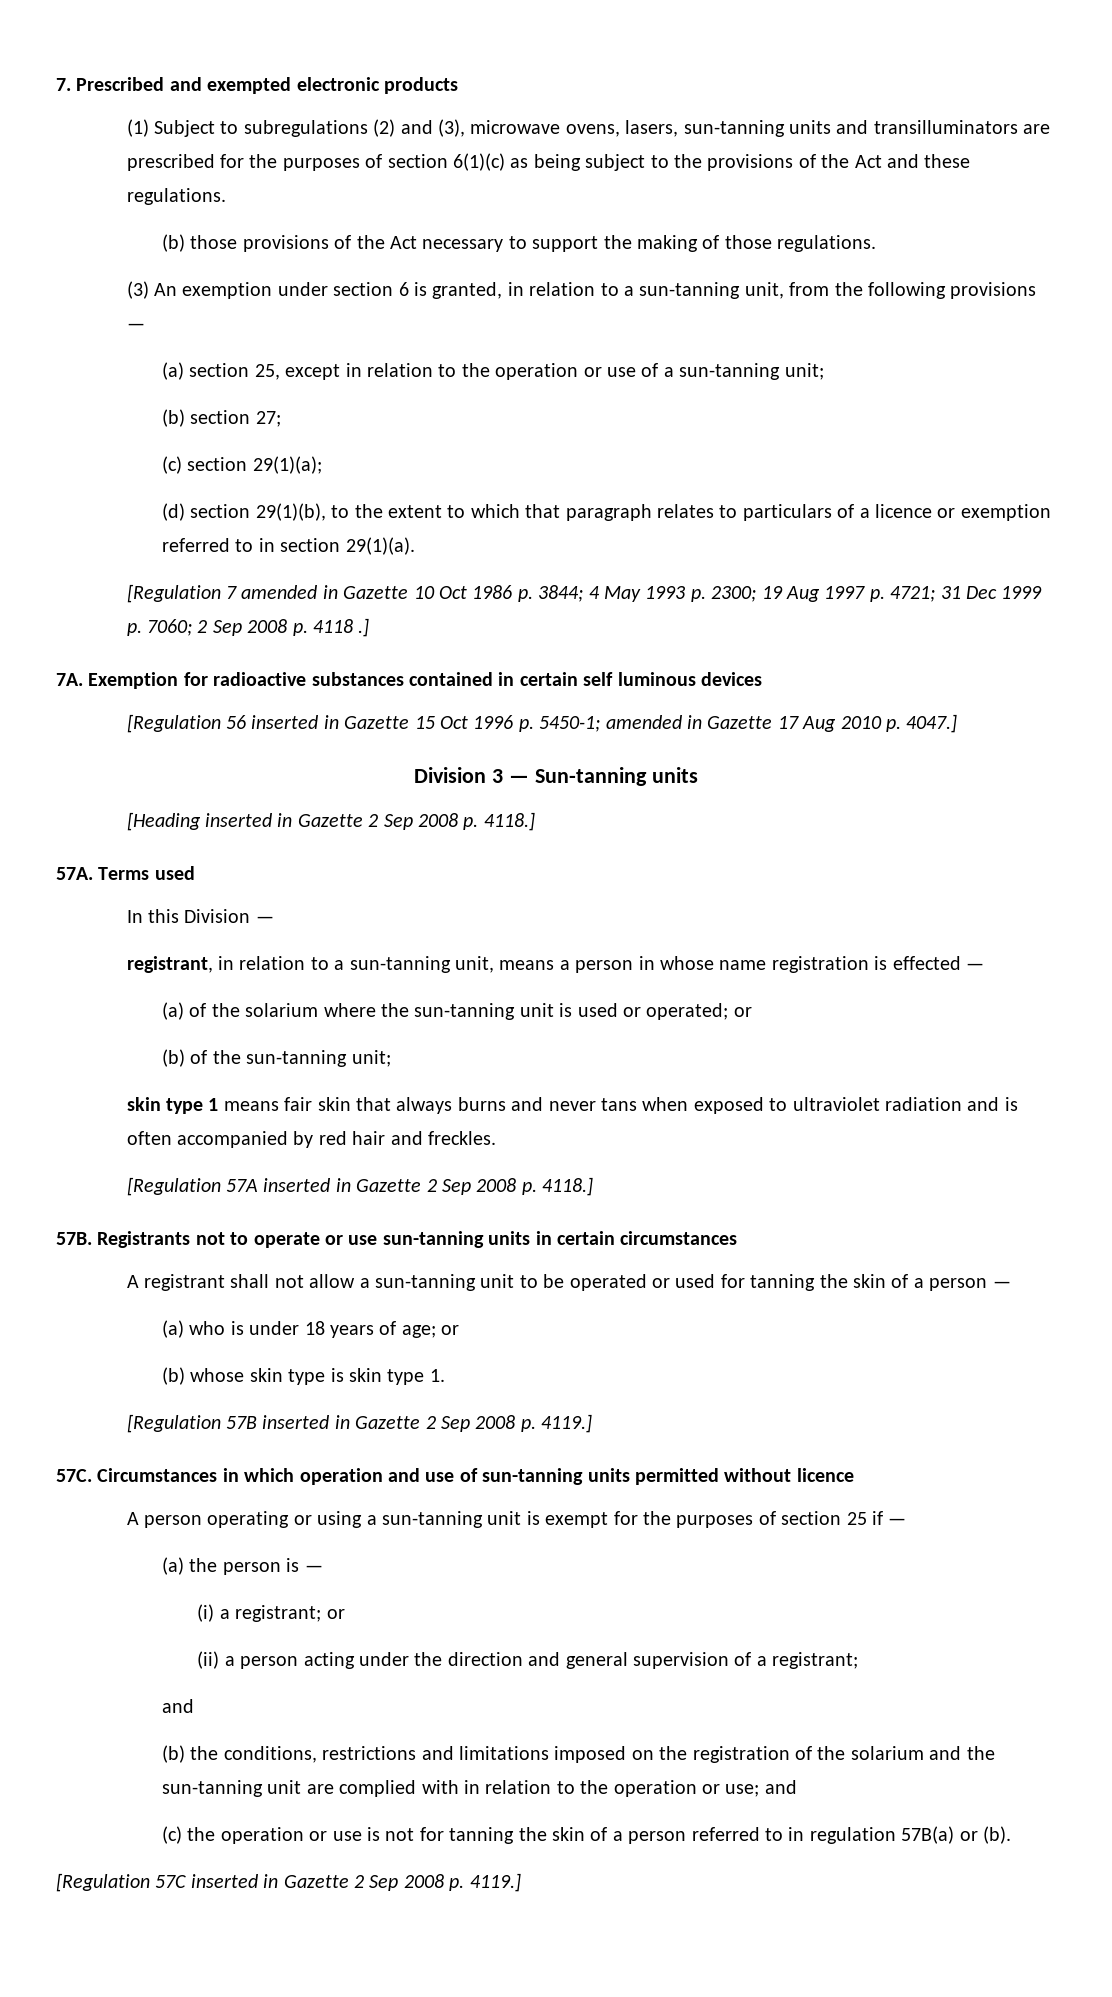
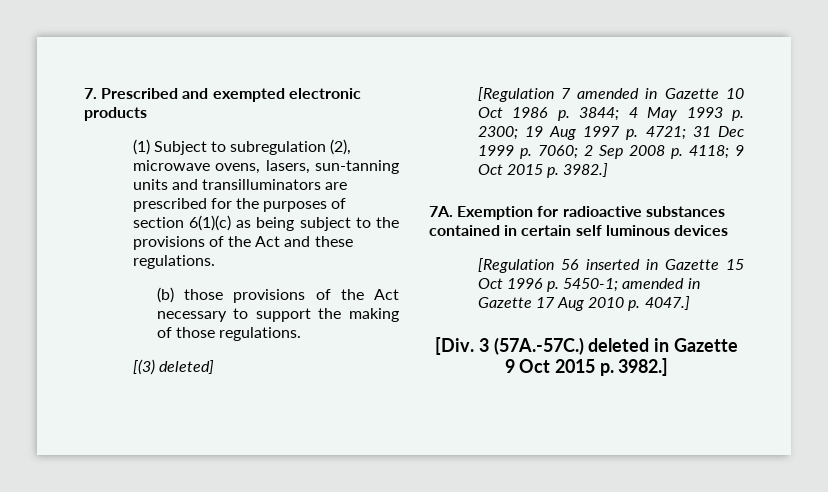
[243,119,466,137] subregulations (2) and (3), -> [230,139,352,155] subregulation (2),
[126,281,1037,299] [126,323,145,330] [162,362,824,380] [162,409,281,427] [162,456,322,474] [162,503,1051,521] [162,537,415,555] (3) An exemption under section 6 is granted, in relation to a sun-tanning unit, from the following provisions — // (a) section 25, except in relation to the operation or use of a sun-tanning unit; // (b) section 27; // (c) section 29(1)(a); // (d) section 29(1)(b), to the extent to which that paragraph relates to particulars of a licence or exemption referred to in section 29(1)(a). -> [132,359,214,375] [(3) deleted]
[313,618,370,637] 4118 .] -> [688,145,744,159] [477,163,609,178] 4118; 9 Oct 2015 p. 3982.]
[414,767,698,786] [126,812,535,831] [56,866,195,880] [126,909,274,923] [126,956,985,973] [162,1002,752,1020] [162,1049,391,1067] [126,1097,1018,1114] [126,1131,497,1148] [126,1177,594,1196] [56,1231,738,1248] [126,1274,1011,1291] [162,1320,460,1338] [162,1367,445,1385] [126,1414,593,1433] [56,1468,854,1485] [126,1511,907,1528] [162,1557,323,1575] [197,1604,345,1622] [197,1651,859,1669] [162,1699,195,1713] [162,1745,995,1763] [162,1780,797,1797] [162,1826,1012,1844] [56,1873,521,1892] Division 3 — Sun-tanning units // [Heading inserted in Gazette 2 Sep 2008 p. 4118.] // 57A. Terms used // In this Division — // registrant, in relation to a sun-tanning unit, means a person in whose name registration is effected — // (a) of the solarium where the sun-tanning unit is used or operated; or // (b) of the sun-tanning unit; // skin type 1 means fair skin that always burns and never tans when exposed to ultraviolet radiation and is often accompanied by red hair and freckles. // [Regulation 57A inserted in Gazette 2 Sep 2008 p. 4118.] // 57B. Registrants not to operate or use sun-tanning units in certain circumstances // A registrant shall not allow a sun-tanning unit to be operated or used for tanning the skin of a person — // (a) who is under 18 years of age; or // (b) whose skin type is skin type 1. // [Regulation 57B inserted in Gazette 2 Sep 2008 p. 4119.] // 57C. Circumstances in which operation and use of sun-tanning units permitted without licence // A person operating or using a sun-tanning unit is exempt for the purposes of section 25 if — // (a) the person is — // (i) a registrant; or // (ii) a person acting under the direction and general supervision of a registrant; // and // (b) the conditions, restrictions and limitations imposed on the registration of the solarium and the sun-tanning unit are complied with in relation to the operation or use; and // (c) the operation or use is not for tanning the skin of a person referred to in regulation 57B(a) or (b). // [Regulation 57C inserted in Gazette 2 Sep 2008 p. 4119.] -> [435,337,738,355] [504,358,669,376] [Div. 3 (57A.-57C.) deleted in Gazette 9 Oct 2015 p. 3982.]

